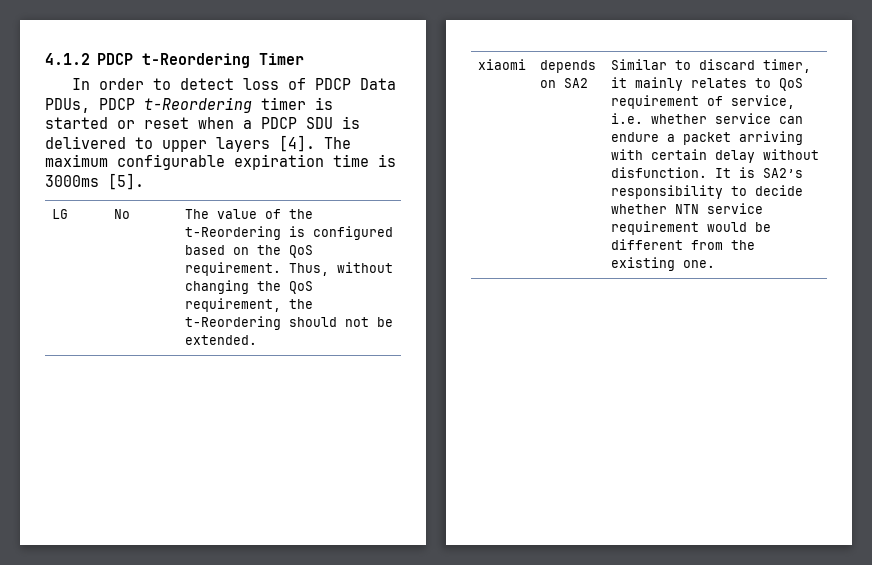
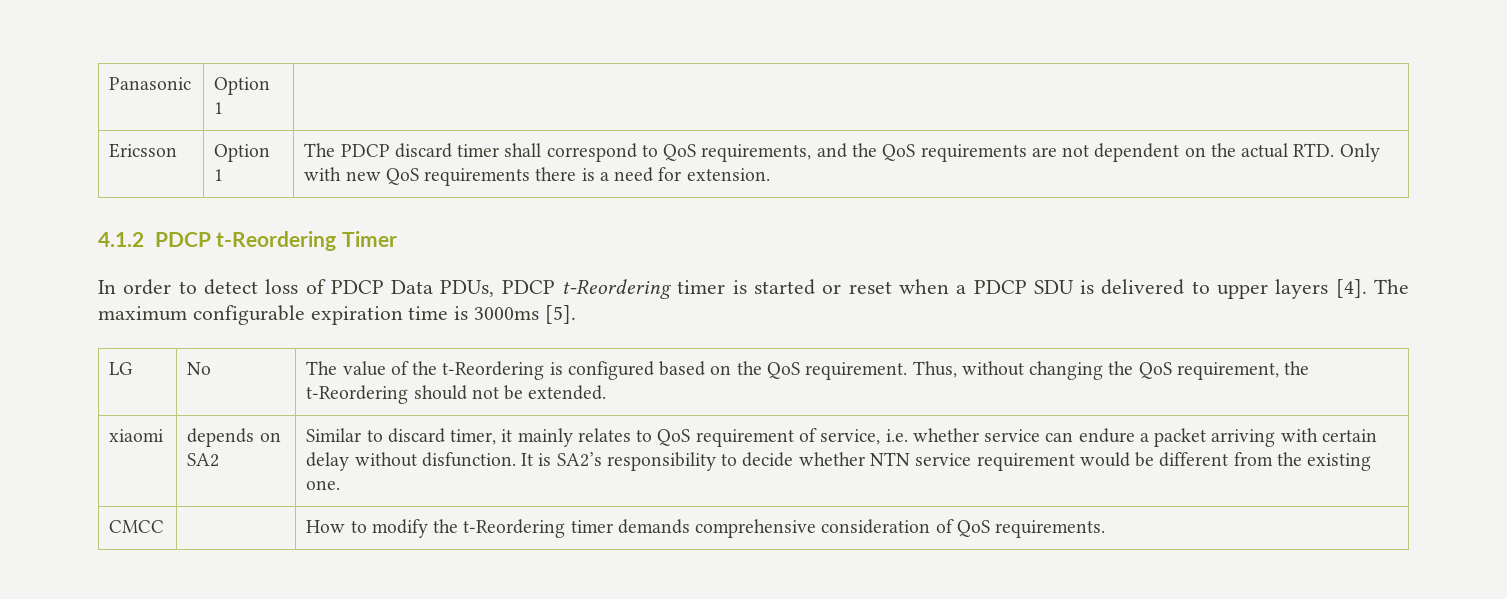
(45, 59) none -> [109,77,192,90] [214,77,271,95] [214,102,224,114] [109,143,178,158] [214,144,271,162] [214,169,224,181] [304,143,1380,162] [304,167,770,186] Panasonic | Option 1 | // Ericsson | Option 1 | The PDCP discard timer shall correspond to QoS requirements, and the QoS requirements are not dependent on the actual RTD. Only with new QoS requirements there is a need for extension. //
(715, 264) none -> [109,520,165,533] [306,519,1106,538] // CMCC | | How to modify the t-Reordering timer demands comprehensive consideration of QoS requirements.

